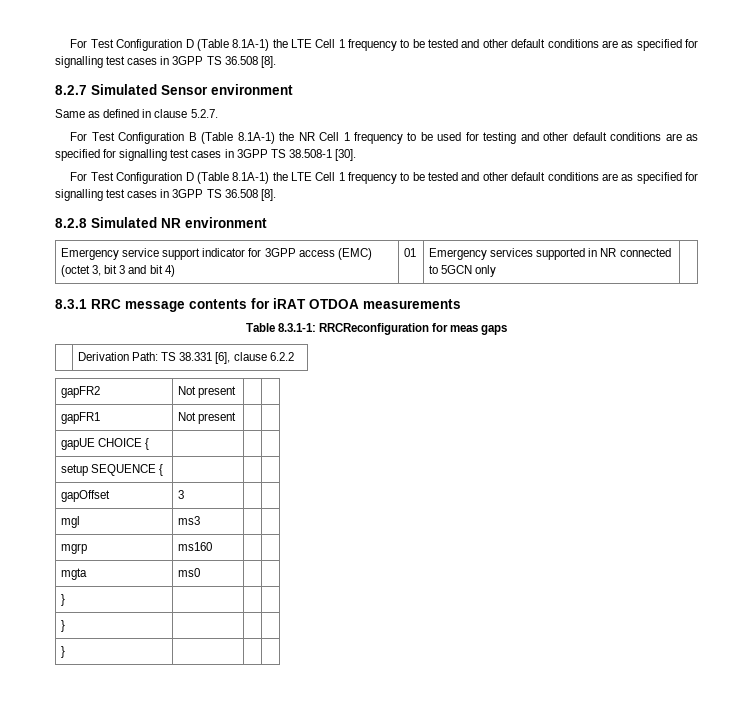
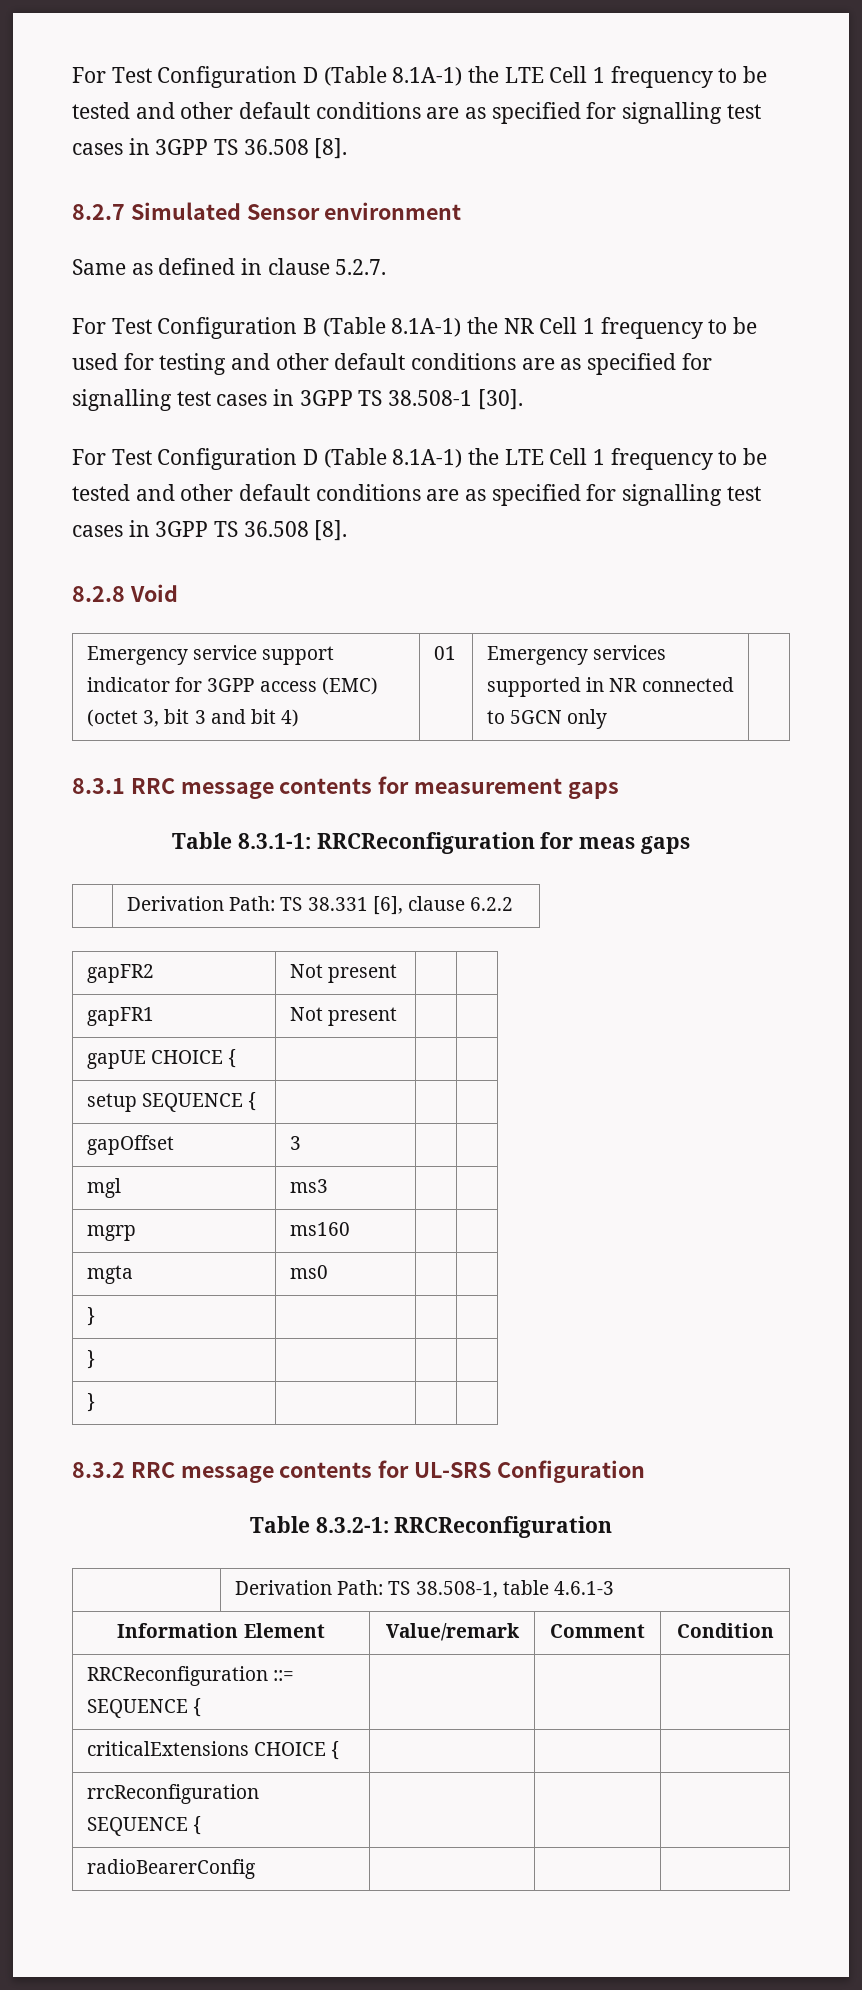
[91,217,267,228] Simulated NR environment -> [129,584,178,602] Void
[273,298,461,309] iRAT OTDOA measurements -> [414,778,619,799] measurement gaps
(66, 652) none -> [72,1460,645,1483] [249,1516,613,1538] [235,1580,614,1598] [117,1623,325,1638] [385,1623,520,1641] [550,1624,645,1638] [676,1623,774,1638] [87,1666,295,1686] [87,1698,202,1718] [87,1741,340,1760] [87,1784,260,1804] [87,1816,202,1836] [87,1859,256,1879] // 8.3.2 RRC message contents for UL-SRS Configuration // Table 8.3.2-1: RRCReconfiguration // | Derivation Path: TS 38.508-1, table 4.6.1-3 // Information Element | Value/remark | Comment | Condition // RRCReconfiguration ::= SEQUENCE { | | | // criticalExtensions CHOICE { | | | // rrcReconfiguration SEQUENCE { | | | // radioBearerConfig | | |

